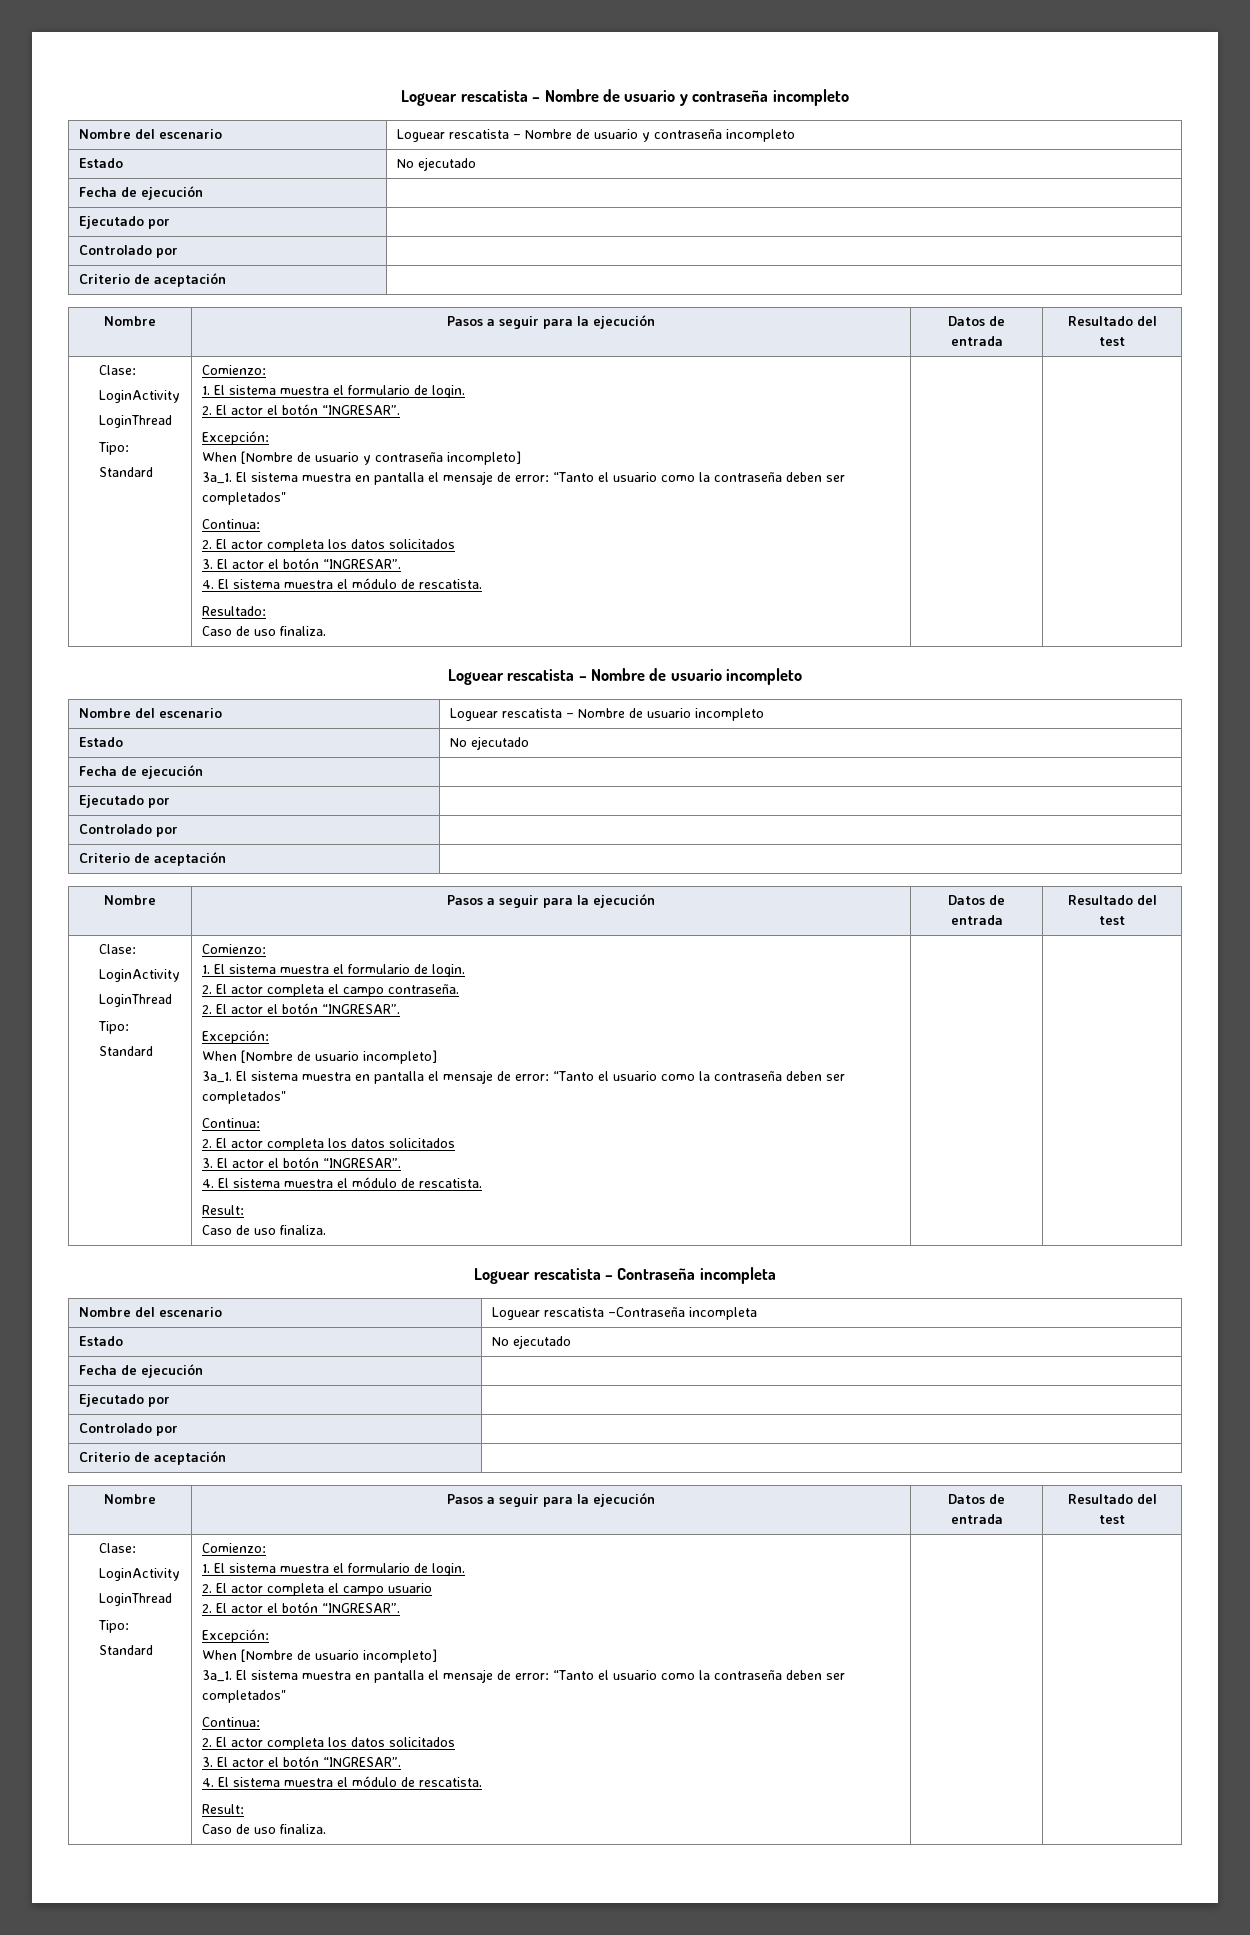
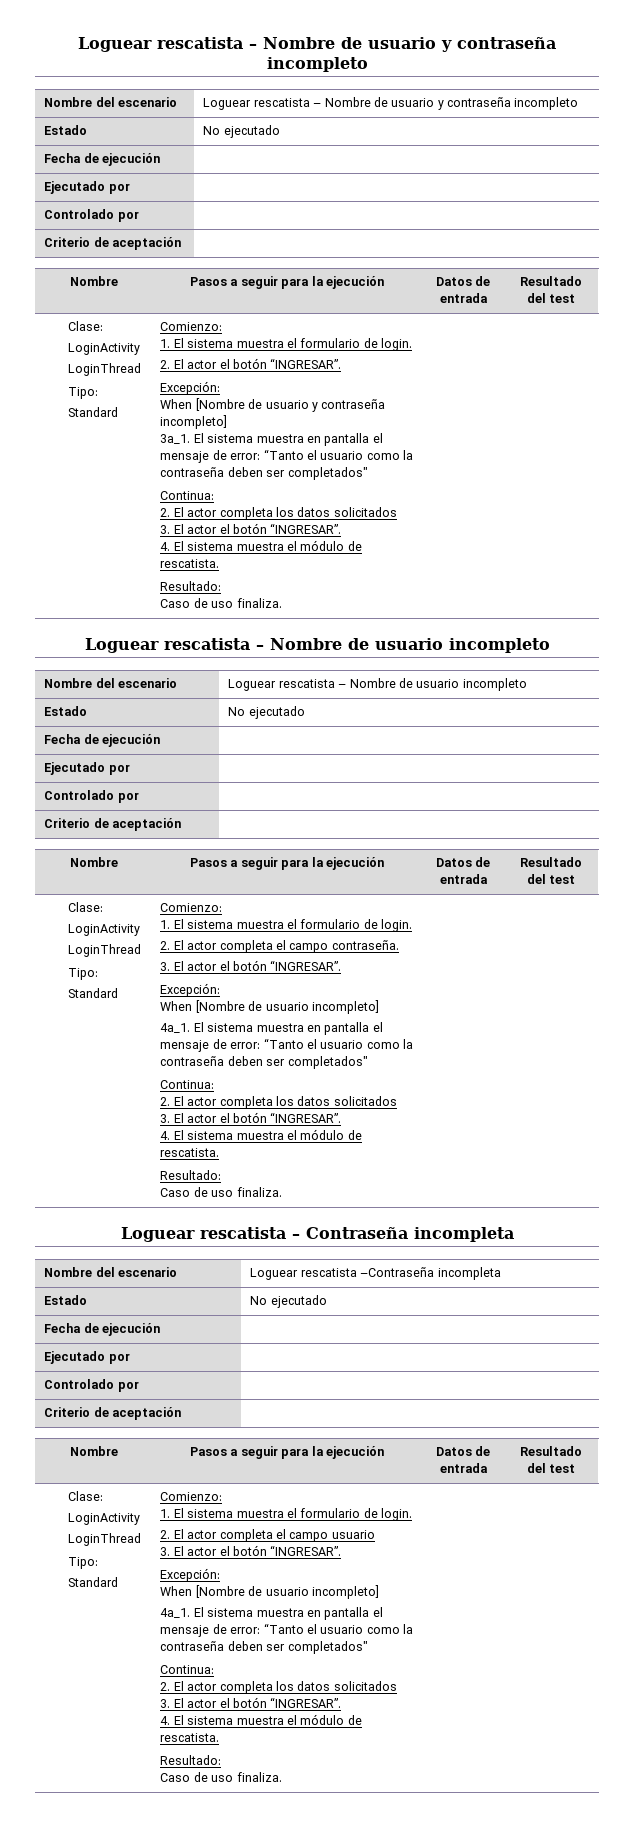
[201,1005,212,1014] 2. -> [160,962,171,971] 3.
[201,1071,232,1083] 3a_1. -> [160,1023,191,1033] 4a_1.
[201,1205,244,1215] Result: -> [160,1170,222,1180] Resultado:
[201,1604,212,1613] 2. -> [160,1547,171,1556] 3.
[201,1670,232,1682] 3a_1. -> [160,1608,191,1618] 4a_1.
[201,1804,244,1814] Result: -> [160,1755,222,1765] Resultado:

